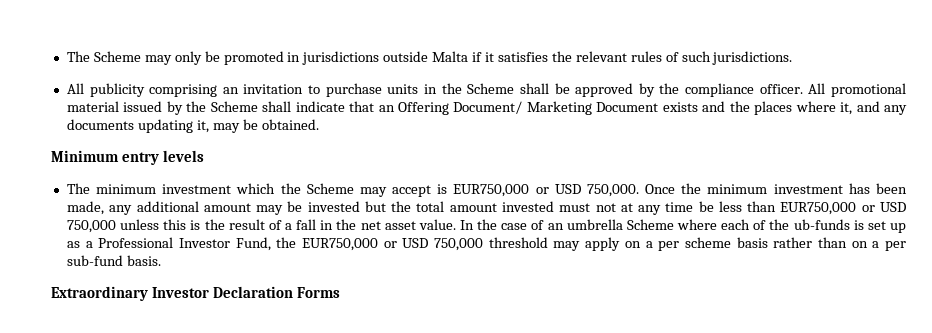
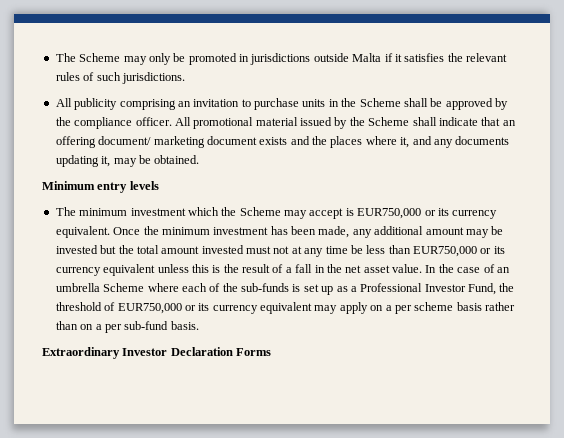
[398,101,659,115] Offering Document/ Marketing Document -> [55,136,257,148] offering document/ marketing document
[554,184,639,197] USD 750,000. -> [437,208,498,219] [55,226,110,238] its currency equivalent.
[879,202,906,212] [66,220,116,233] USD 750,000 -> [493,246,505,254] [55,264,156,276] its currency equivalent
[793,219,850,230] ub-funds -> [241,283,289,292] sub-funds
[302,237,548,251] EUR750,000 or USD 750,000 threshold -> [55,302,312,314] threshold of EUR750,000 or its currency equivalent

